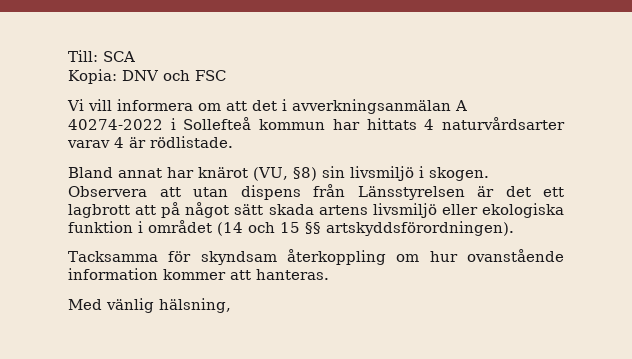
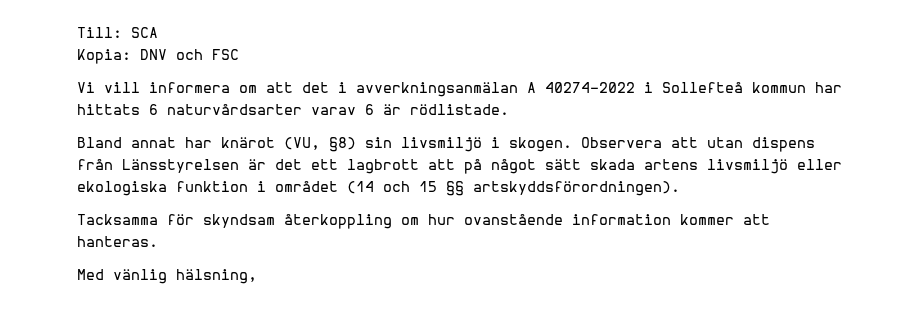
[424,119,435,130] 4 -> [149,104,158,115] 6
[114,137,124,148] 4 -> [365,104,374,115] 6

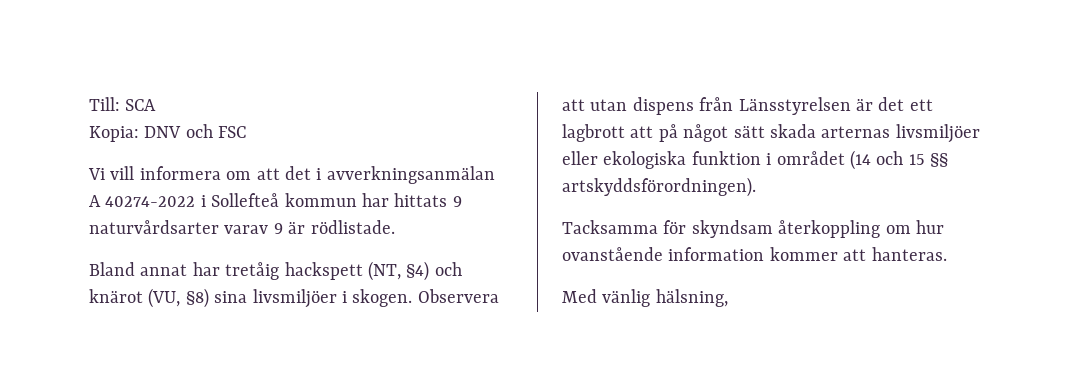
[149,104,158,115] 6 -> [452,196,462,207] 9
[365,104,374,115] 6 -> [273,223,283,234] 9
(212, 142) none -> [225,261,462,281] tretåig hackspett (NT, §4) och
[365,137,482,152] sin livsmiljö -> [214,289,337,308] sina livsmiljöer
[644,159,788,174] artens livsmiljö -> [821,124,980,143] arternas livsmiljöer

